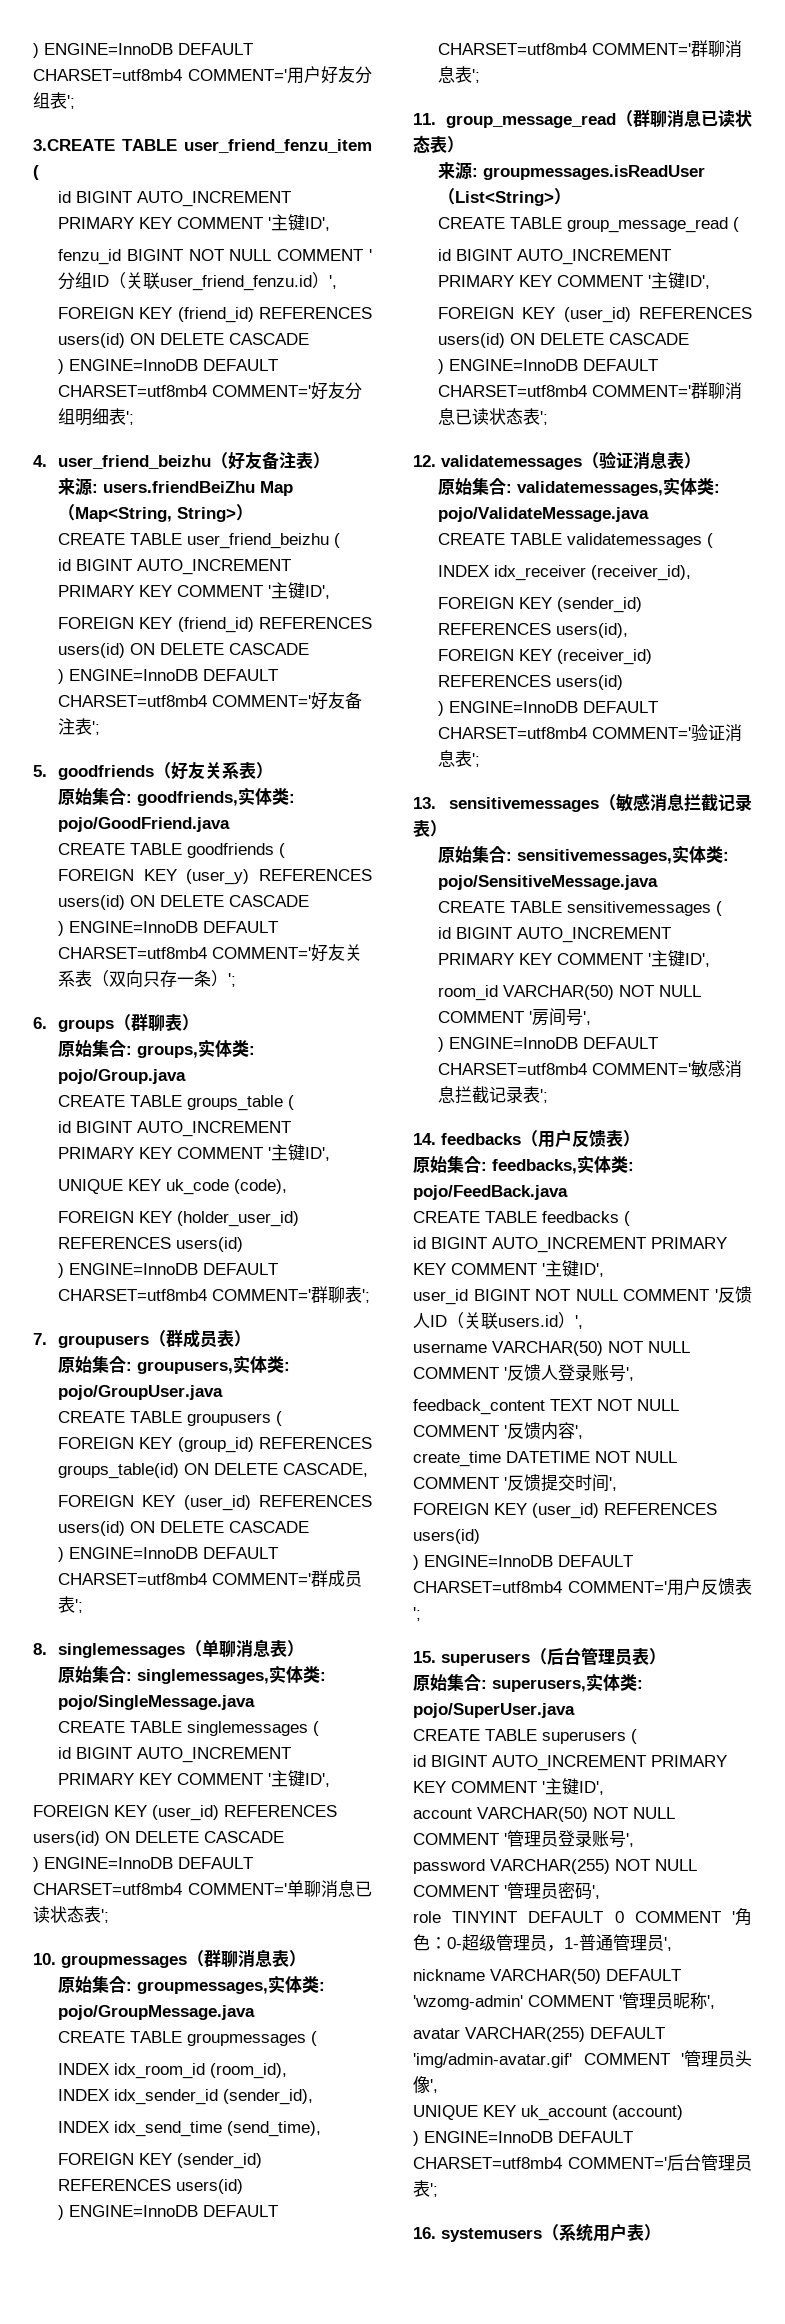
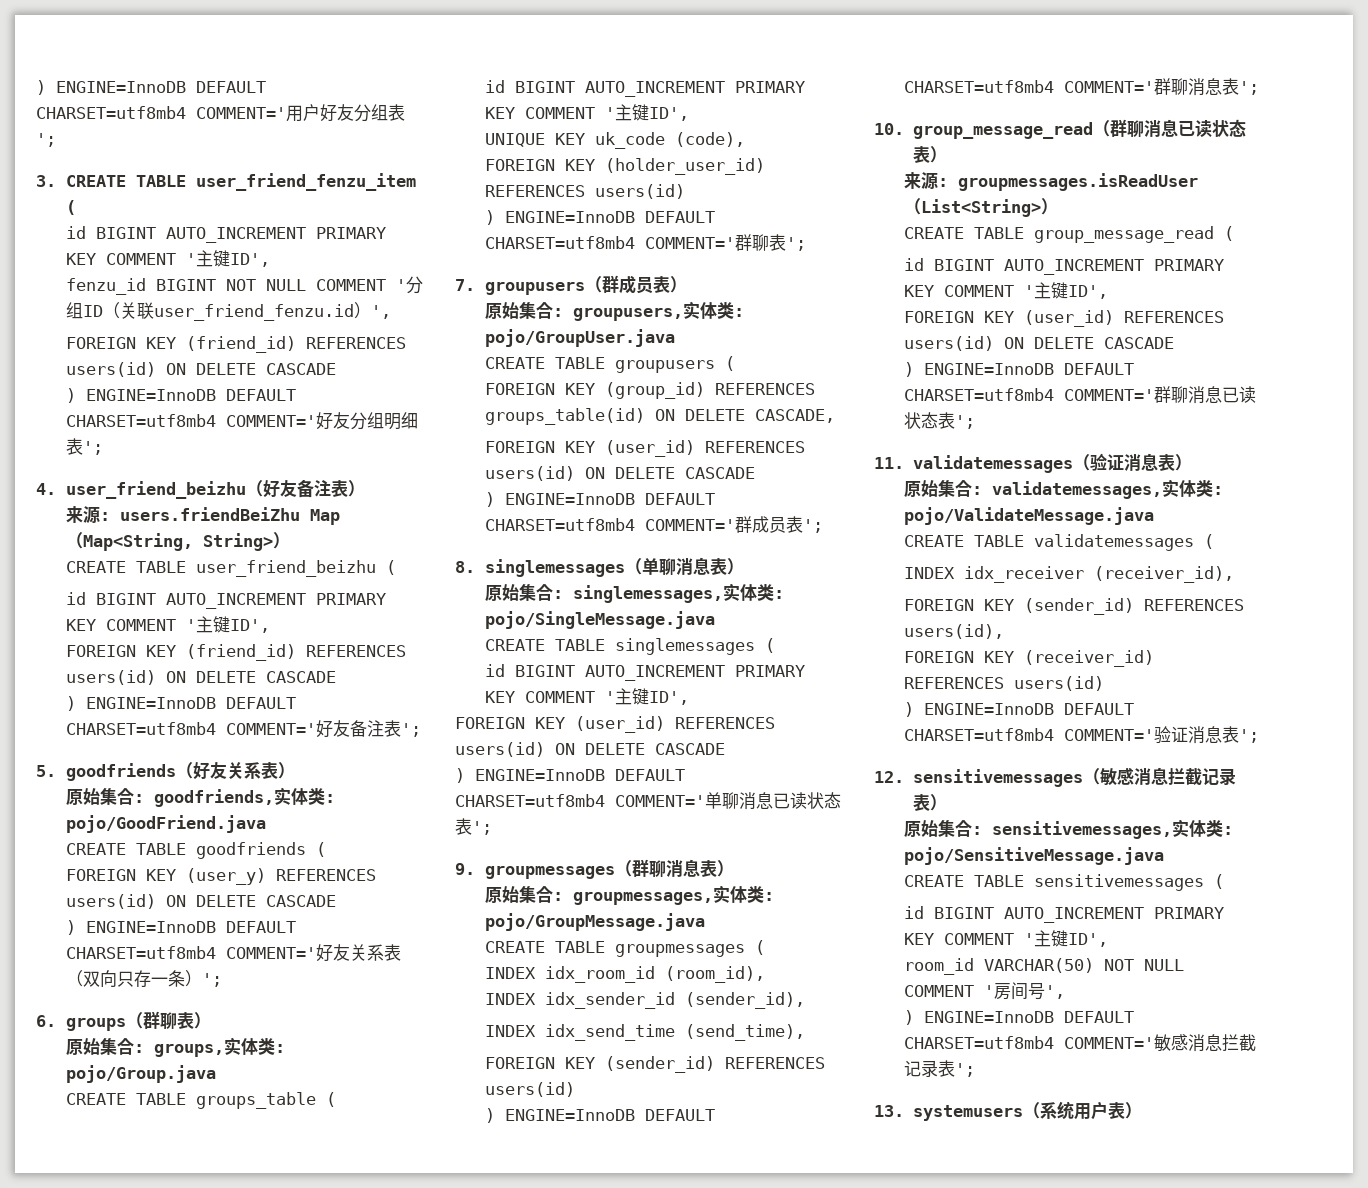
[33,139,115,151] 3.CREATE -> [36,175,127,187] 3. CREATE
[33,1953,56,1965] 10. -> [455,863,475,875] 9.
[413,113,436,125] 11. -> [874,123,904,135] 10.
[413,455,436,467] 12. -> [874,457,904,469] 11.
[413,797,436,809] 13. -> [874,771,904,783] 12.
[413,1129,640,1148] [413,1155,634,1174] [413,1185,568,1200] [413,1211,630,1226] [413,1237,727,1253] [413,1260,604,1277] [413,1286,752,1305] [413,1312,583,1329] [413,1341,690,1356] [413,1364,634,1382] [413,1399,679,1415] [413,1422,583,1440] [413,1451,677,1467] [413,1474,617,1492] [413,1503,717,1519] [413,1529,480,1544] [413,1555,633,1570] [413,1578,752,1596] [413,1607,421,1621] [413,1647,666,1666] [413,1673,643,1692] [413,1703,575,1718] [413,1729,637,1744] [413,1755,727,1771] [413,1778,604,1795] [413,1807,675,1822] [413,1830,634,1848] [413,1859,697,1874] [413,1882,600,1900] [413,1908,752,1926] [413,1934,672,1952] [413,1969,681,1984] [413,1992,715,2010] [413,2027,665,2042] [413,2050,752,2068] [413,2076,438,2093] [413,2105,683,2121] [413,2131,633,2146] [413,2154,752,2171] [413,2180,438,2197] [413,2227,436,2239] 14. feedbacks（用户反馈表） // 原始集合: feedbacks,实体类: pojo/FeedBack.java // CREATE TABLE feedbacks ( // id BIGINT AUTO_INCREMENT PRIMARY KEY COMMENT '主键ID', // user_id BIGINT NOT NULL COMMENT '反馈人ID（关联users.id）', // username VARCHAR(50) NOT NULL COMMENT '反馈人登录账号', // feedback_content TEXT NOT NULL COMMENT '反馈内容', // create_time DATETIME NOT NULL COMMENT '反馈提交时间', // FOREIGN KEY (user_id) REFERENCES users(id) // ) ENGINE=InnoDB DEFAULT CHARSET=utf8mb4 COMMENT='用户反馈表'; // 15. superusers（后台管理员表） // 原始集合: superusers,实体类: pojo/SuperUser.java // CREATE TABLE superusers ( // id BIGINT AUTO_INCREMENT PRIMARY KEY COMMENT '主键ID', // account VARCHAR(50) NOT NULL COMMENT '管理员登录账号', // password VARCHAR(255) NOT NULL COMMENT '管理员密码', // role TINYINT DEFAULT 0 COMMENT '角色：0-超级管理员，1-普通管理员', // nickname VARCHAR(50) DEFAULT 'wzomg-admin' COMMENT '管理员昵称', // avatar VARCHAR(255) DEFAULT 'img/admin-avatar.gif' COMMENT '管理员头像', // UNIQUE KEY uk_account (account) // ) ENGINE=InnoDB DEFAULT CHARSET=utf8mb4 COMMENT='后台管理员表'; // 16. -> [874,1105,904,1117] 13.

